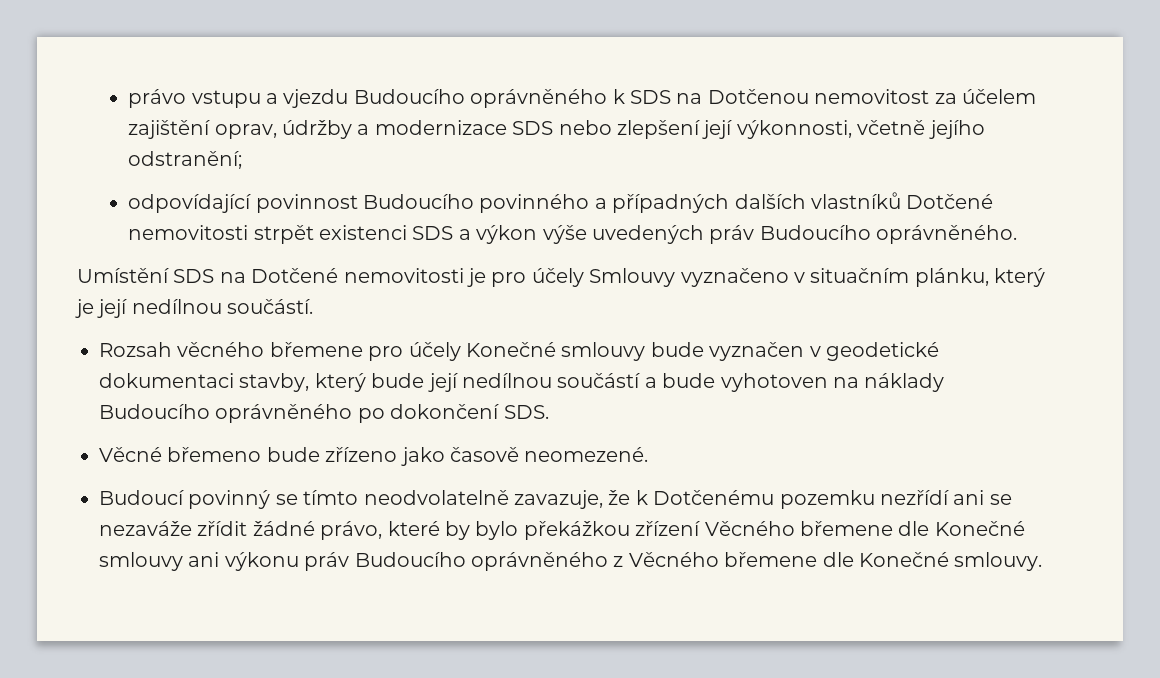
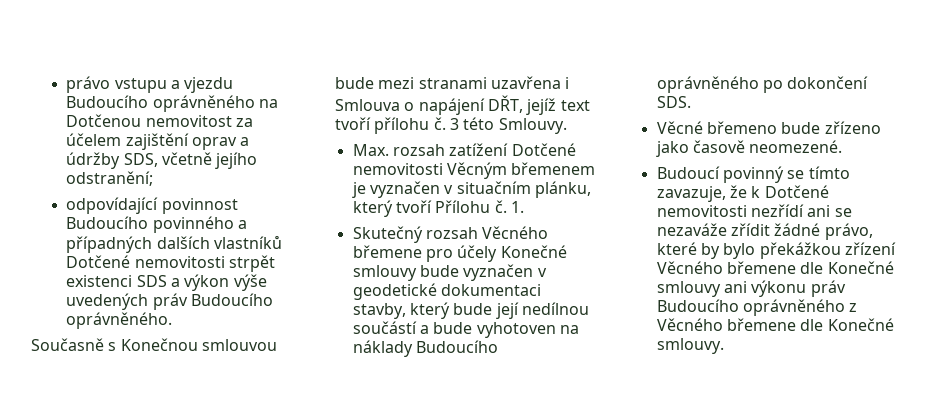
[612,89,671,104] k SDS -> (255, 103) none
[214,120,852,139] oprav, údržby a modernizace SDS nebo zlepšení její výkonnosti, -> [192,137,250,150] [66,152,158,169] oprav a údržby SDS,
[77,268,1046,287] [75,299,314,318] [99,342,265,357] Umístění SDS na Dotčené nemovitosti je pro účely Smlouvy vyznačeno v situačním plánku, který je její nedílnou součástí. // Rozsah věcného -> [31,338,277,351] [335,76,570,89] [335,95,590,115] [335,117,567,134] [352,143,576,156] [352,162,596,179] [351,181,591,198] [352,200,524,217] [352,226,549,243] Současně s Konečnou smlouvou bude mezi stranami uzavřena i Smlouva o napájení DŘT, jejíž text tvoří přílohu č. 3 této Smlouvy. // Max. rozsah zatížení Dotčené nemovitosti Věcným břemenem je vyznačen v situačním plánku, který tvoří Přílohu č. 1. // Skutečný rozsah Věcného
[363,490,509,505] neodvolatelně -> (850, 172) none
[653,490,875,509] Dotčenému pozemku -> [764,185,829,198] [656,205,747,217] Dotčené nemovitosti

